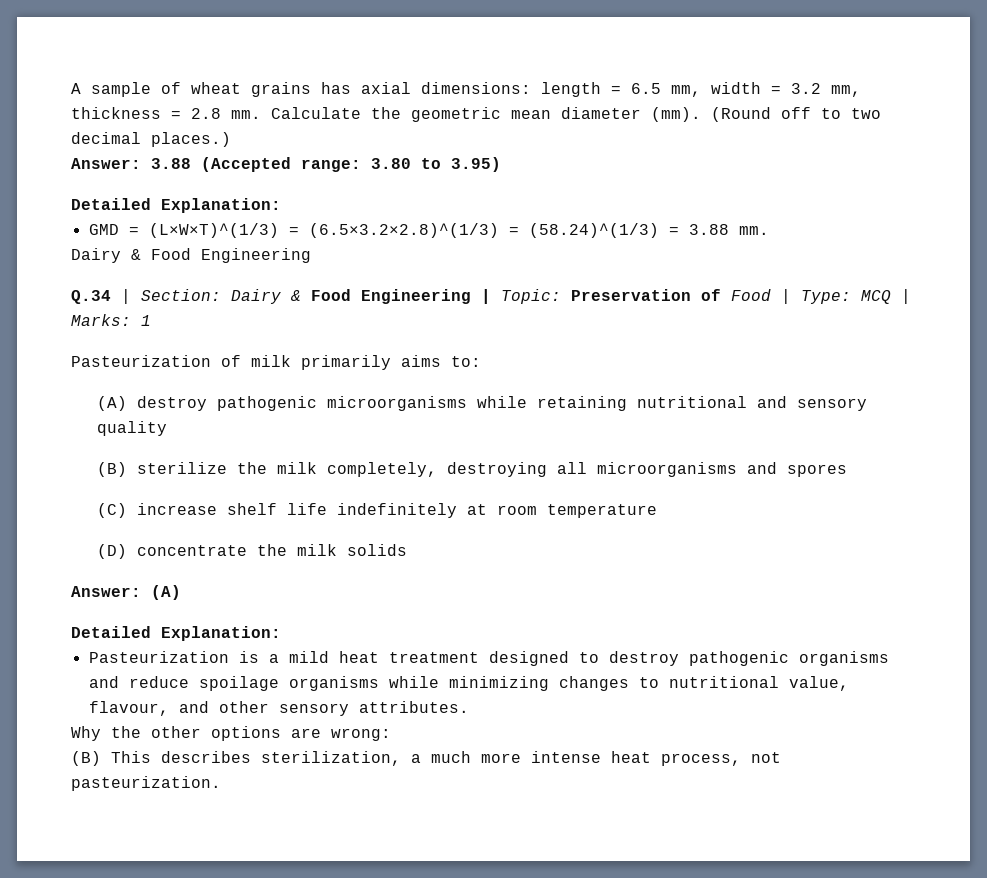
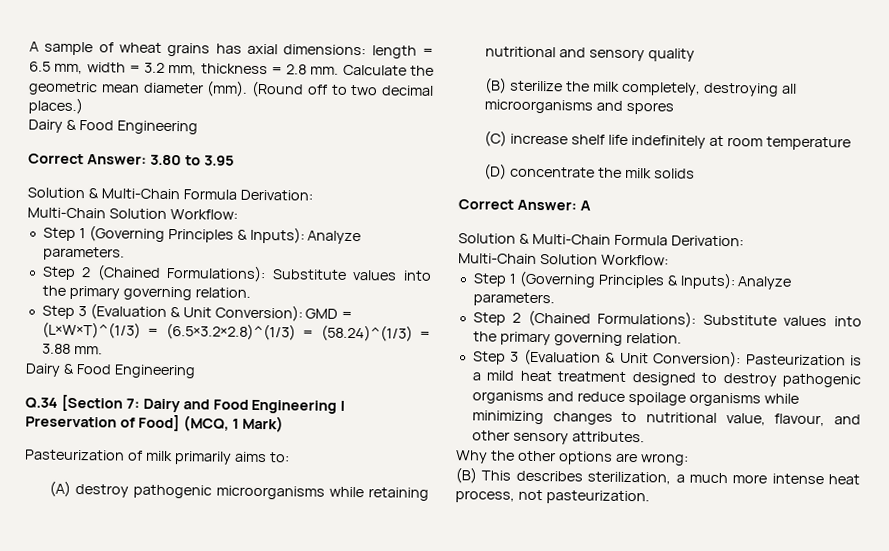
[71,157,501,172] [71,198,281,213] Answer: 3.88 (Accepted range: 3.80 to 3.95) // Detailed Explanation: // -> [28,119,198,135] [28,153,235,166] [27,187,313,201] [27,207,238,220] [42,225,362,245] [42,246,125,261] [41,264,432,283] [41,285,251,301] [41,303,303,322] Dairy & Food Engineering // Correct Answer: 3.80 to 3.95 // Solution & Multi-Chain Formula Derivation: // Multi-Chain Solution Workflow: // Step 1 (Governing Principles & Inputs): Analyze parameters. // Step 2 (Chained Formulations): Substitute values into the primary governing relation. // Step 3 (Evaluation & Unit Conversion):
[121,289,301,304] | Section: Dairy & -> [60,394,210,413] [Section 7: Dairy and
[501,289,561,304] Topic: -> (346, 405) none
[731,289,911,304] [71,314,151,326] Food | Type: MCQ | Marks: 1 -> [137,414,284,433] Food] (MCQ, 1 Mark)
[71,585,181,600] [71,626,281,641] Answer: (A) // Detailed Explanation: // -> [458,199,591,211] [458,233,744,247] [458,253,669,266] [472,270,793,290] [472,292,555,307] [472,309,862,328] [472,331,682,346] [472,348,742,368] Correct Answer: A // Solution & Multi-Chain Formula Derivation: // Multi-Chain Solution Workflow: // Step 1 (Governing Principles & Inputs): Analyze parameters. // Step 2 (Chained Formulations): Substitute values into the primary governing relation. // Step 3 (Evaluation & Unit Conversion):

